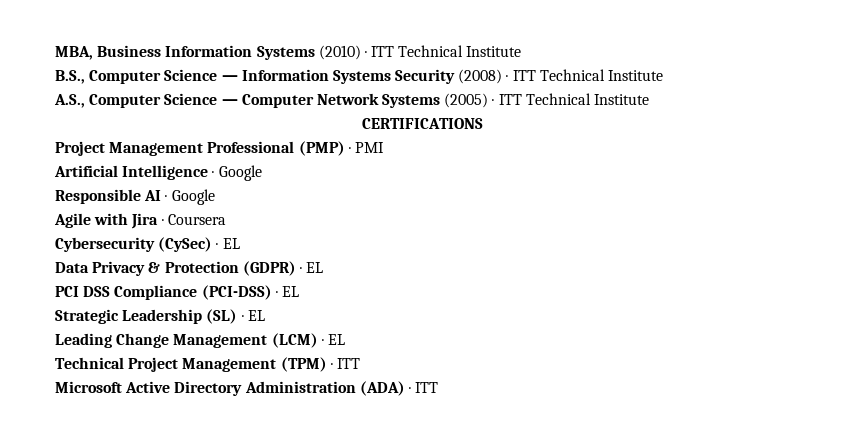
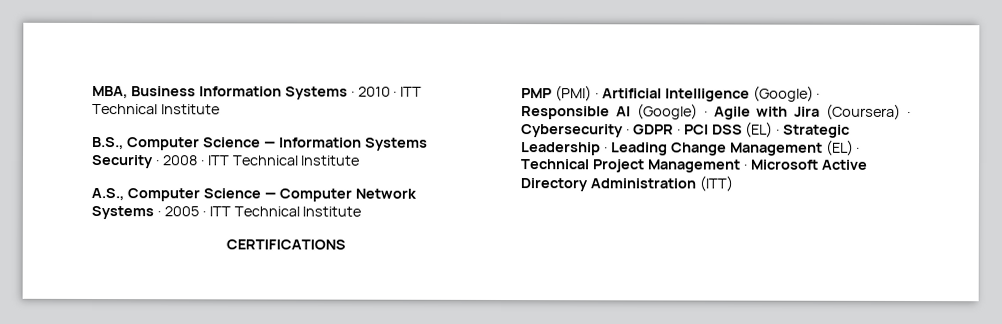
[318,45,361,60] (2010) -> [350,86,391,97] · 2010
[458,69,503,84] (2008) -> [154,155,198,166] · 2008
[444,93,489,108] (2005) -> [156,206,199,217] · 2005
[55,141,384,156] [54,165,262,181] [55,189,215,205] [54,213,226,229] [55,237,240,252] [55,261,324,276] [55,285,299,300] [55,309,265,324] [55,333,345,348] [55,357,360,372] Project Management Professional (PMP) · PMI // Artificial Intelligence · Google // Responsible AI · Google // Agile with Jira · Coursera // Cybersecurity (CySec) · EL // Data Privacy & Protection (GDPR) · EL // PCI DSS Compliance (PCI-DSS) · EL // Strategic Leadership (SL) · EL // Leading Change Management (LCM) · EL // Technical Project Management (TPM) · ITT // -> [521,85,821,102] [521,103,911,120] [521,121,851,138] [521,139,861,156] [520,159,747,173] PMP (PMI) · Artificial Intelligence (Google) · Responsible AI (Google) · Agile with Jira (Coursera) · Cybersecurity · GDPR · PCI DSS (EL) · Strategic Leadership · Leading Change Management (EL) · Technical Project Management ·
[359,381,439,396] (ADA) · ITT -> [698,175,733,192] (ITT)

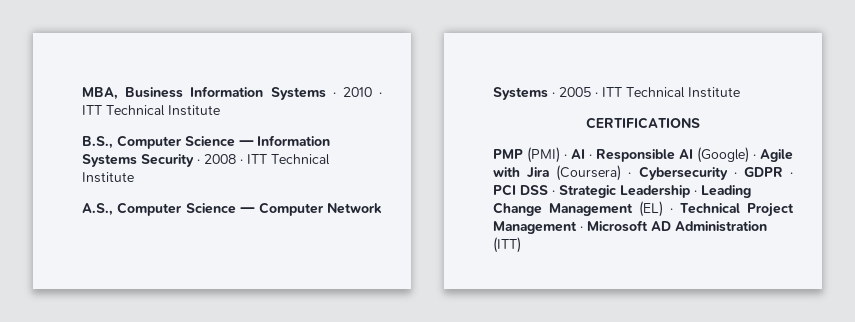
[601,85,814,102] Artificial Intelligence (Google) -> [571,149,585,159] AI
[745,121,774,138] (EL) -> (548, 190) none
[820,159,868,170] [520,178,588,192] Active Directory -> [651,221,671,231] AD

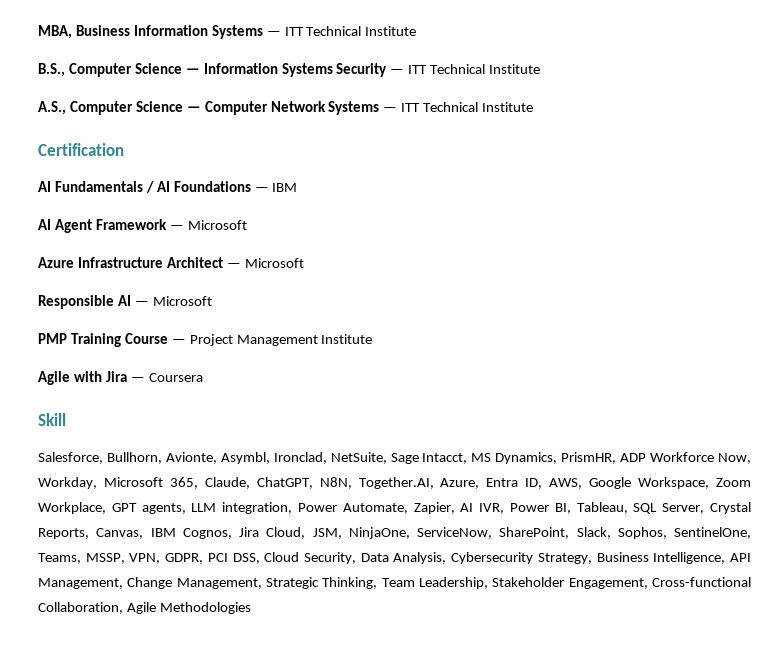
[332,87,382,97] · 2010 · -> [266,31,281,36] —
[197,154,243,164] · 2008 · -> [390,69,405,74] —
[552,87,740,98] [586,117,700,129] [493,147,793,163] [493,165,793,181] [493,184,751,198] [493,201,794,217] [493,220,767,234] [493,237,521,253] · 2005 · ITT Technical Institute // CERTIFICATIONS // PMP (PMI) · AI · Responsible AI (Google) · Agile with Jira (Coursera) · Cybersecurity · GDPR · PCI DSS · Strategic Leadership · Leading Change Management (EL) · Technical Project Management · Microsoft AD Administration (ITT) -> [383,102,534,112] [38,143,124,156] [38,181,298,193] [38,219,247,233] [38,257,304,268] [38,295,212,309] [38,333,373,347] [38,371,203,385] [38,413,66,426] [38,452,751,464] [38,477,751,489] [38,502,751,514] [38,527,751,539] [38,552,751,564] [38,577,751,589] [38,602,251,614] — ITT Technical Institute // Certification // AI Fundamentals / AI Foundations — IBM // AI Agent Framework — Microsoft // Azure Infrastructure Architect — Microsoft // Responsible AI — Microsoft // PMP Training Course — Project Management Institute // Agile with Jira — Coursera // Skill // Salesforce, Bullhorn, Avionte, Asymbl, Ironclad, NetSuite, Sage Intacct, MS Dynamics, PrismHR, ADP Workforce Now, Workday, Microsoft 365, Claude, ChatGPT, N8N, Together.AI, Azure, Entra ID, AWS, Google Workspace, Zoom Workplace, GPT agents, LLM integration, Power Automate, Zapier, AI IVR, Power BI, Tableau, SQL Server, Crystal Reports, Canvas, IBM Cognos, Jira Cloud, JSM, NinjaOne, ServiceNow, SharePoint, Slack, Sophos, SentinelOne, Teams, MSSP, VPN, GDPR, PCI DSS, Cloud Security, Data Analysis, Cybersecurity Strategy, Business Intelligence, API Management, Change Management, Strategic Thinking, Team Leadership, Stakeholder Engagement, Cross-functional Collaboration, Agile Methodologies

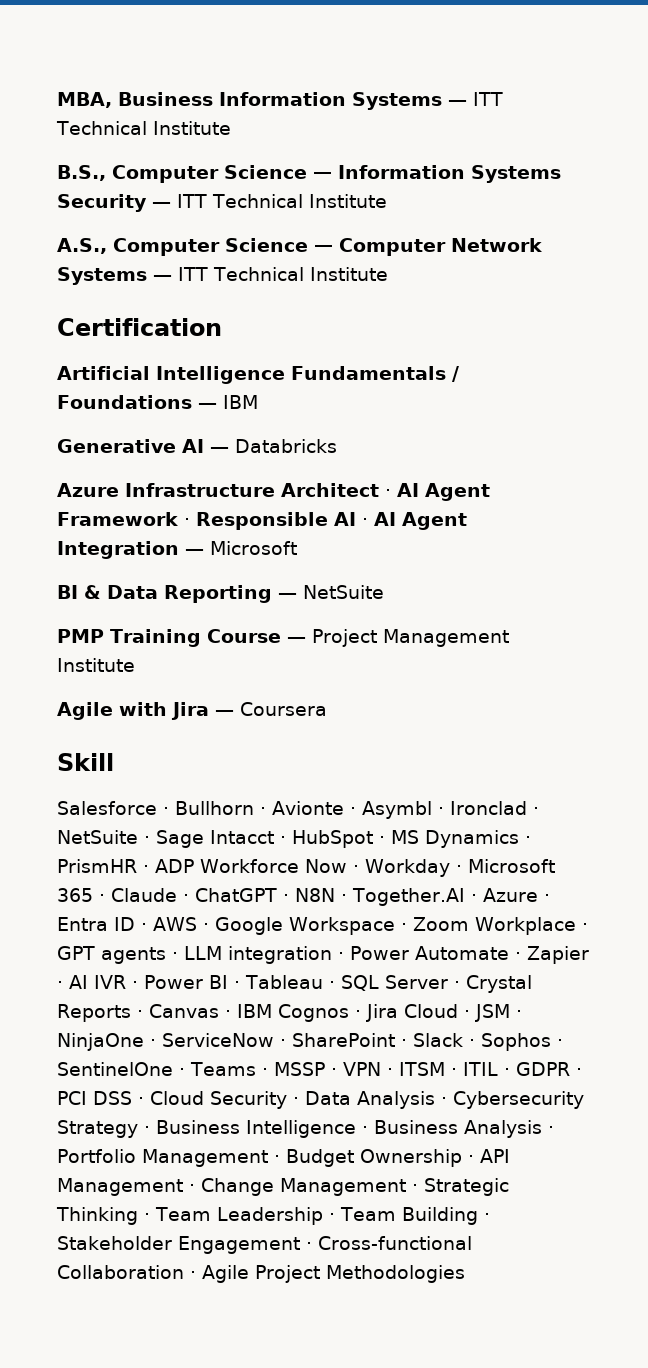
[38,181,51,192] AI -> [57,366,285,384] Artificial Intelligence
[156,181,170,192] AI -> (459, 374) none
[38,219,247,233] [38,257,304,268] [38,295,212,309] AI Agent Framework — Microsoft // Azure Infrastructure Architect — Microsoft // Responsible AI — Microsoft -> [57,439,337,453] [57,483,490,501] [57,512,467,530] [57,541,297,559] [57,585,384,603] Generative AI — Databricks // Azure Infrastructure Architect · AI Agent Framework · Responsible AI · AI Agent Integration — Microsoft // BI & Data Reporting — NetSuite
[38,452,751,464] [38,477,751,489] [38,502,751,514] [38,527,751,539] [38,552,751,564] [38,577,751,589] [38,602,156,614] Salesforce, Bullhorn, Avionte, Asymbl, Ironclad, NetSuite, Sage Intacct, MS Dynamics, PrismHR, ADP Workforce Now, Workday, Microsoft 365, Claude, ChatGPT, N8N, Together.AI, Azure, Entra ID, AWS, Google Workspace, Zoom Workplace, GPT agents, LLM integration, Power Automate, Zapier, AI IVR, Power BI, Tableau, SQL Server, Crystal Reports, Canvas, IBM Cognos, Jira Cloud, JSM, NinjaOne, ServiceNow, SharePoint, Slack, Sophos, SentinelOne, Teams, MSSP, VPN, GDPR, PCI DSS, Cloud Security, Data Analysis, Cybersecurity Strategy, Business Intelligence, API Management, Change Management, Strategic Thinking, Team Leadership, Stakeholder Engagement, Cross-functional Collaboration, Agile -> [57,801,539,819] [57,830,531,848] [57,859,555,877] [57,888,550,906] [57,917,588,935] [57,946,589,964] [57,975,532,993] [57,1004,522,1022] [57,1033,563,1051] [57,1062,582,1076] [57,1091,584,1109] [57,1120,554,1138] [57,1149,510,1167] [57,1178,509,1196] [56,1207,490,1225] [57,1236,472,1254] [57,1265,320,1283] Salesforce · Bullhorn · Avionte · Asymbl · Ironclad · NetSuite · Sage Intacct · HubSpot · MS Dynamics · PrismHR · ADP Workforce Now · Workday · Microsoft 365 · Claude · ChatGPT · N8N · Together.AI · Azure · Entra ID · AWS · Google Workspace · Zoom Workplace · GPT agents · LLM integration · Power Automate · Zapier · AI IVR · Power BI · Tableau · SQL Server · Crystal Reports · Canvas · IBM Cognos · Jira Cloud · JSM · NinjaOne · ServiceNow · SharePoint · Slack · Sophos · SentinelOne · Teams · MSSP · VPN · ITSM · ITIL · GDPR · PCI DSS · Cloud Security · Data Analysis · Cybersecurity Strategy · Business Intelligence · Business Analysis · Portfolio Management · Budget Ownership · API Management · Change Management · Strategic Thinking · Team Leadership · Team Building · Stakeholder Engagement · Cross-functional Collaboration · Agile Project

